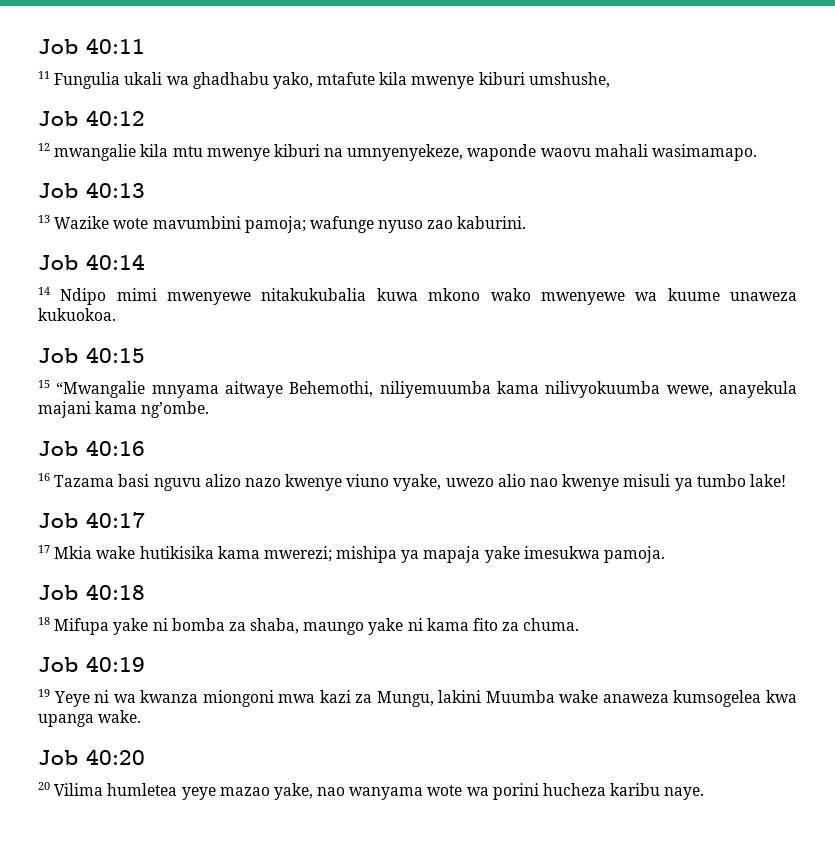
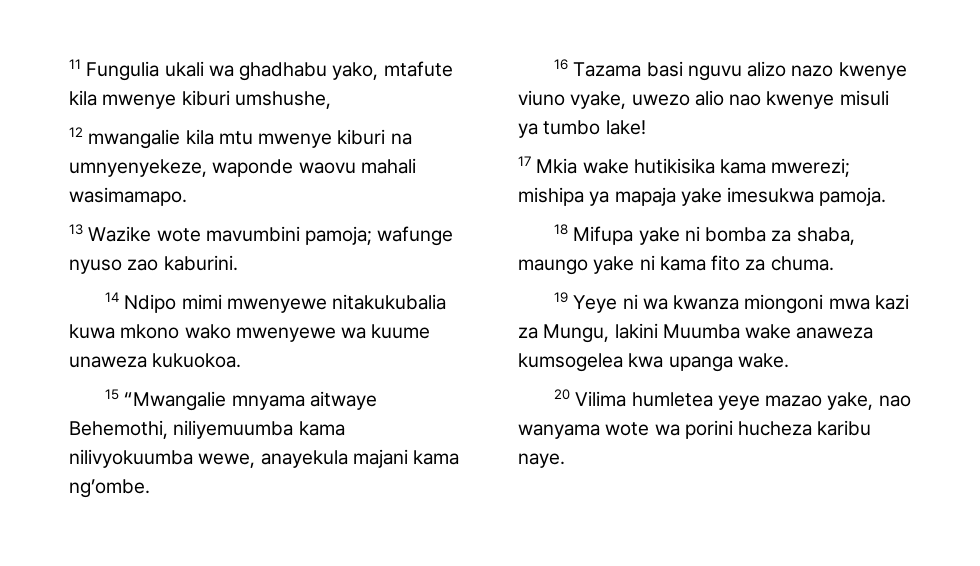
[38,38,145,54] Job 40:11 // -> (69, 64) none
[38,110,145,126] // Job 40:12 -> (331, 100) none
[38,182,145,198] // Job 40:13 -> (187, 196) none
[38,254,145,270] // Job 40:14 -> (238, 263) none
[38,347,145,363] // Job 40:15 -> (242, 360) none
[38,440,145,456] // Job 40:16 -> (150, 488) none
[38,512,145,528] // Job 40:17 -> (646, 127) none
[38,584,145,600] // Job 40:18 -> (887, 196) none
[38,656,145,672] // Job 40:19 -> (834, 263) none
[38,749,145,765] // Job 40:20 -> (789, 360) none

